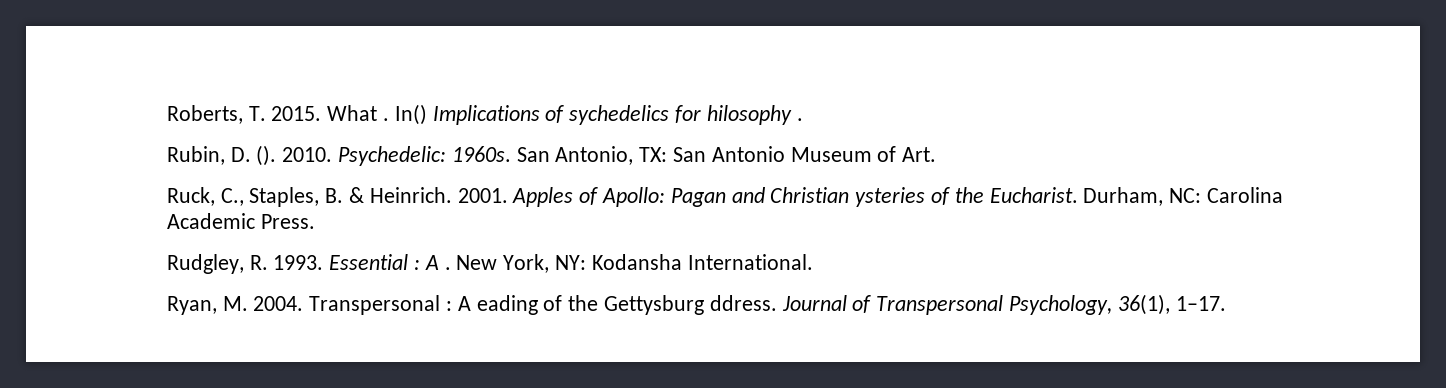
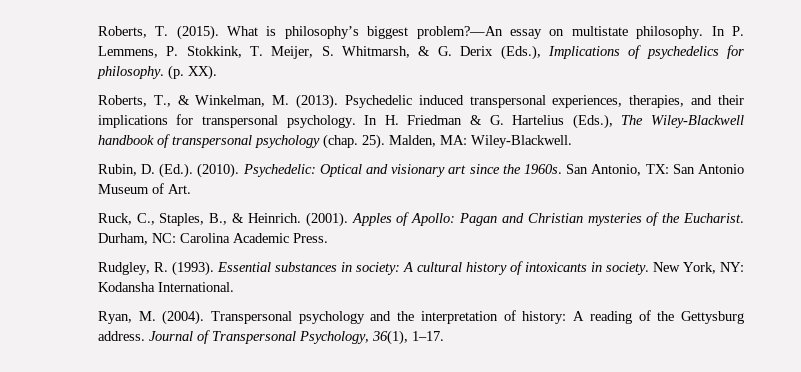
[271,104,803,125] [166,145,446,166] 2015. What . In() Implications of sychedelics for hilosophy . // Rubin, D. (). 2010. Psychedelic: -> [176,25,744,40] [97,45,744,60] [96,65,217,80] [97,94,744,109] [97,114,744,129] [97,134,572,149] [97,163,521,178] (2015). What is philosophy’s biggest problem?—An essay on multistate philosophy. In P. Lemmens, P. Stokkink, T. Meijer, S. Whitmarsh, & G. Derix (Eds.), Implications of psychedelics for philosophy. (p. XX). // Roberts, T., & Winkelman, M. (2013). Psychedelic induced transpersonal experiences, therapies, and their implications for transpersonal psychology. In H. Friedman & G. Hartelius (Eds.), The Wiley-Blackwell handbook of transpersonal psychology (chap. 25). Malden, MA: Wiley-Blackwell. // Rubin, D. (Ed.). (2010). Psychedelic: Optical and visionary art since the
[325,188,344,203] B. -> [209,213,228,225] B.,
[457,188,508,203] 2001. -> [305,212,348,227] (2001).
[855,187,926,207] ysteries -> [587,213,642,226] mysteries
[273,254,451,270] 1993. Essential : A . -> [171,261,649,276] (1993). Essential substances in society: A cultural history of intoxicants in society.
[253,295,538,315] 2004. Transpersonal : A eading -> [162,310,632,325] (2004). Transpersonal psychology and the interpretation of history: A reading
[709,295,777,311] ddress. -> [97,331,145,341] address.

